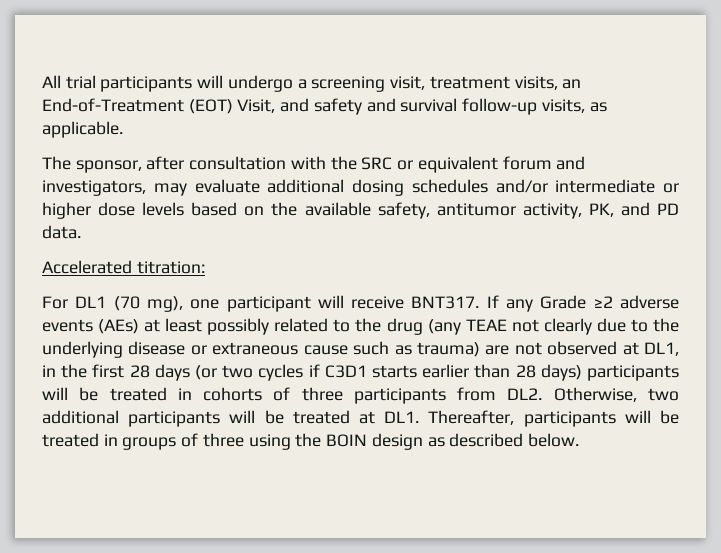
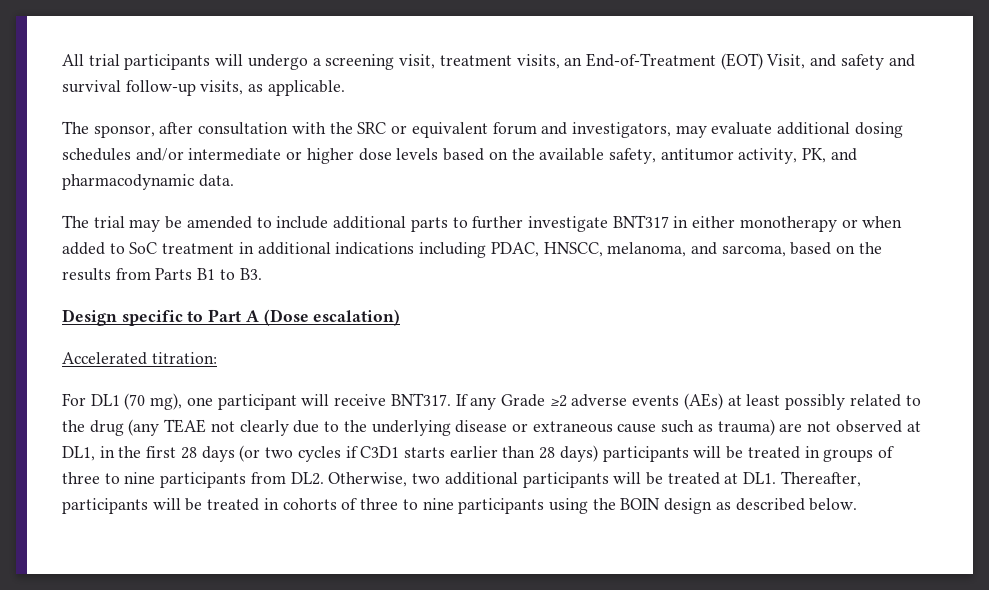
[657,203,680,215] PD -> [62,174,194,190] pharmacodynamic
(81, 232) none -> [62,215,903,232] [62,242,882,258] [62,268,262,281] [62,309,401,326] // The trial may be amended to include additional parts to further investigate BNT317 in either monotherapy or when added to SoC treatment in additional indications including PDAC, HNSCC, melanoma, and sarcoma, based on the results from Parts B1 to B3. // Design specific to Part A (Dose escalation)
[203,387,343,401] cohorts of three -> [823,446,894,462] [62,472,156,484] groups of three to nine
[122,433,244,450] groups of three -> [282,498,545,514] cohorts of three to nine participants

